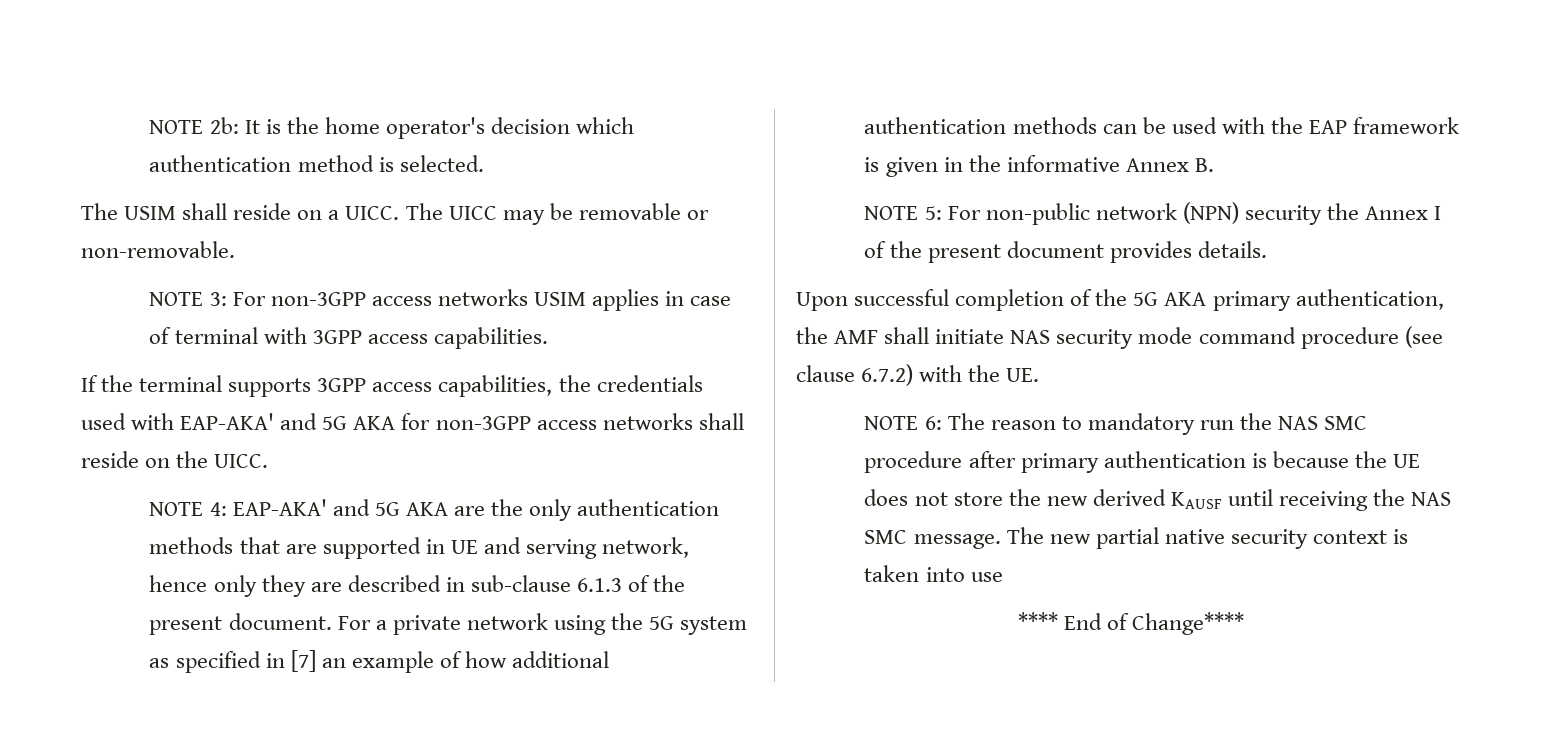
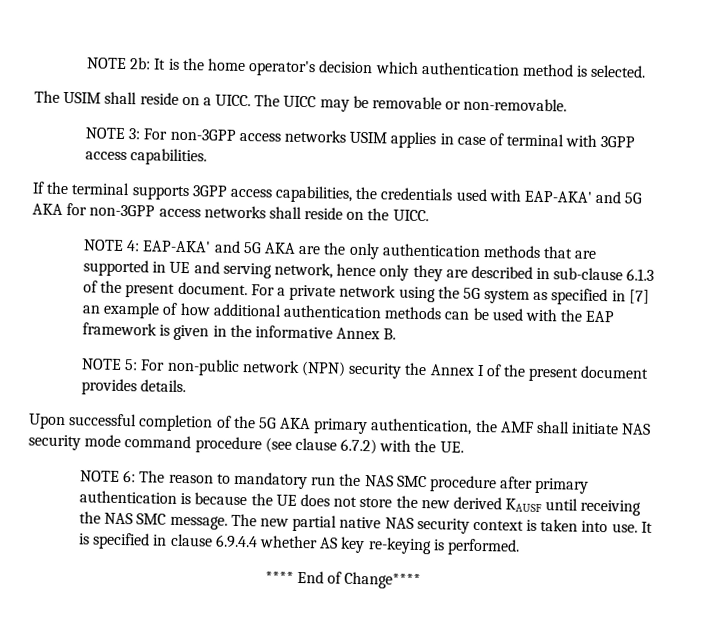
(1225, 536) none -> [384,517,414,529] NAS
[970,572,1003,582] use -> [611,521,653,533] [79,532,520,556] use. It is specified in clause 6.9.4.4 whether AS key re-keying is performed.

